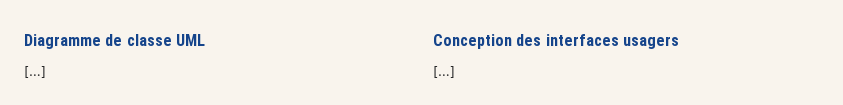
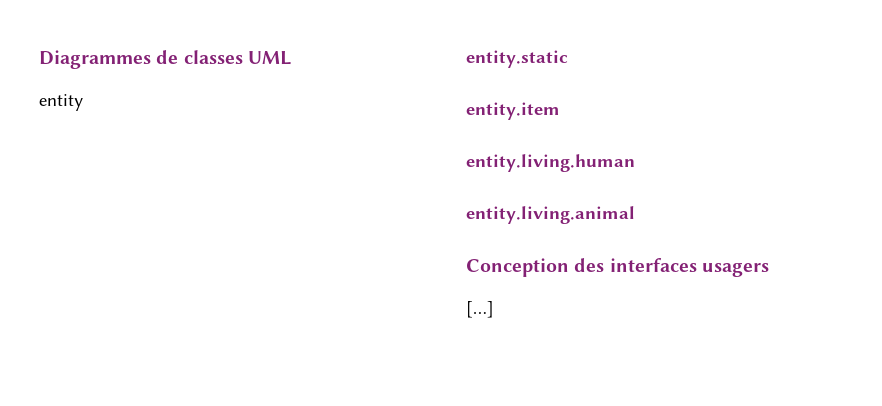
[24,34,205,49] [24,66,46,78] Diagramme de classe UML // […] -> [39,50,291,69] [39,94,83,111] [466,50,568,68] [466,102,560,120] [466,154,635,172] [466,206,635,224] Diagrammes de classes UML // entity // entity.static // entity.item // entity.living.human // entity.living.animal

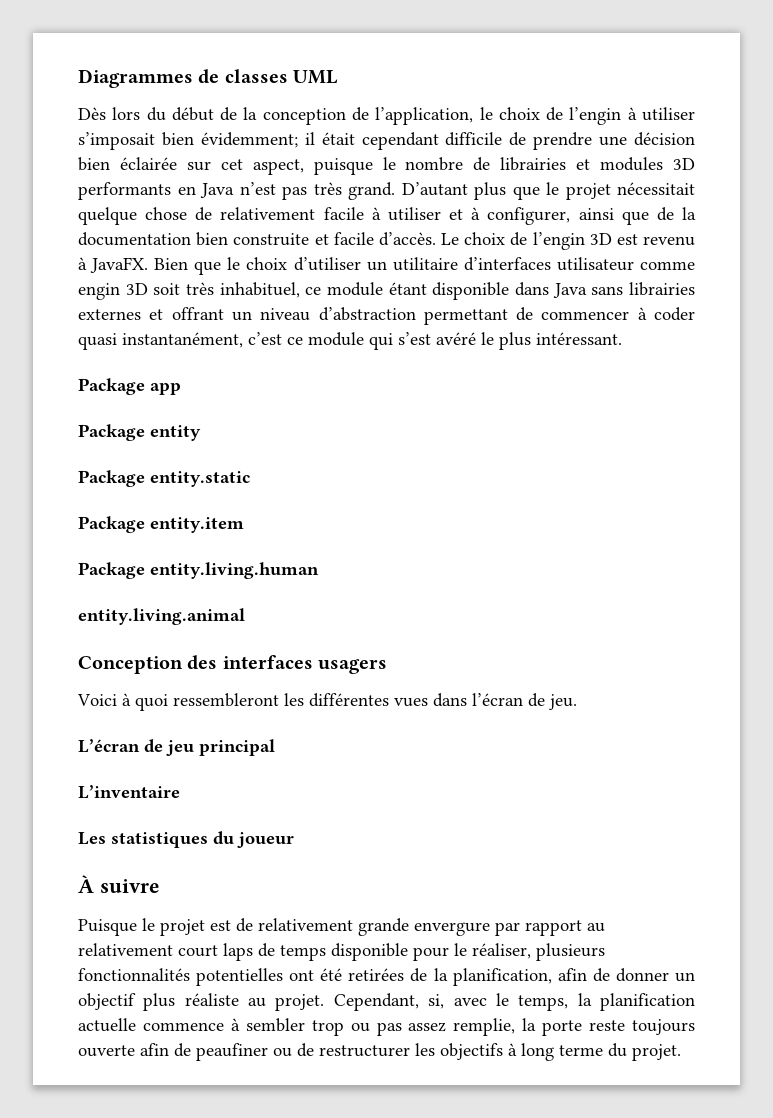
(291, 58) none -> [78,107,695,125] [78,132,695,150] [78,157,695,175] [78,182,695,200] [78,207,696,225] [78,232,695,250] [78,257,695,275] [78,282,695,300] [78,307,695,325] [78,332,622,350] [78,378,181,395] [78,424,145,441] Dès lors du début de la conception de l’application, le choix de l’engin à utiliser s’imposait bien évidemment; il était cependant difficile de prendre une décision bien éclairée sur cet aspect, puisque le nombre de librairies et modules 3D performants en Java n’est pas très grand. D’autant plus que le projet nécessitait quelque chose de relativement facile à utiliser et à configurer, ainsi que de la documentation bien construite et facile d’accès. Le choix de l’engin 3D est revenu à JavaFX. Bien que le choix d’utiliser un utilitaire d’interfaces utilisateur comme engin 3D soit très inhabituel, ce module étant disponible dans Java sans librairies externes et offrant un niveau d’abstraction permettant de commencer à coder quasi instantanément, c’est ce module qui s’est avéré le plus intéressant. // Package app // Package
(83, 102) none -> [78,470,145,487] Package
(568, 59) none -> [78,516,145,533] Package
(560, 111) none -> [78,562,145,579] Package
[466,301,494,318] […] -> [77,693,577,711] [78,739,275,756] [78,785,180,799] [78,831,294,848] [78,875,160,893] [78,918,605,936] [78,943,605,961] [78,968,695,986] [78,993,696,1011] [78,1018,696,1036] [78,1043,681,1061] Voici à quoi ressembleront les différentes vues dans l’écran de jeu. // L’écran de jeu principal // L’inventaire // Les statistiques du joueur // À suivre // Puisque le projet est de relativement grande envergure par rapport au relativement court laps de temps disponible pour le réaliser, plusieurs fonctionnalités potentielles ont été retirées de la planification, afin de donner un objectif plus réaliste au projet. Cependant, si, avec le temps, la planification actuelle commence à sembler trop ou pas assez remplie, la porte reste toujours ouverte afin de peaufiner ou de restructurer les objectifs à long terme du projet.

